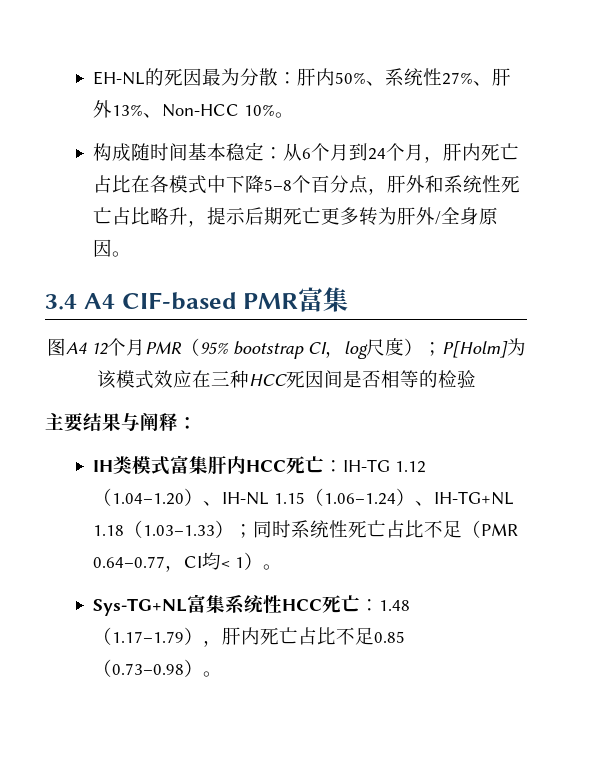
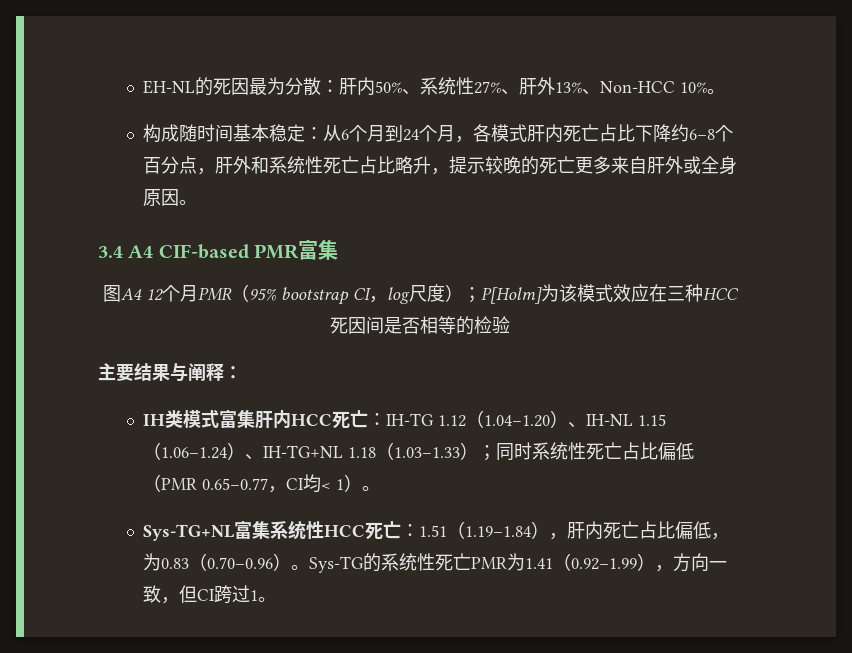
[442,143,519,161] [92,175,292,194] 肝内死亡占比在各模式中下降5–8 -> [472,124,715,143] 各模式肝内死亡占比下降约6–8
[244,207,283,225] 后期 -> [484,156,539,175] 较晚的
[358,207,441,226] 转为肝外/ -> [610,156,701,174] 来自肝外或
[423,520,518,538] [92,556,165,568] 不足（PMR 0.64–0.77 -> [657,442,694,461] [142,474,268,492] 偏低（PMR 0.65–0.77
[378,600,410,611] [92,627,184,645] 1.48（1.17–1.79 -> [418,521,531,539] 1.51（1.19–1.84
[335,627,405,645] [92,659,203,677] 不足0.85（0.73–0.98） -> [674,521,729,540] [142,553,727,573] [142,585,258,604] 偏低，为0.83（0.70–0.96）。Sys-TG的系统性死亡PMR为1.41（0.92–1.99），方向一致，但CI跨过1

